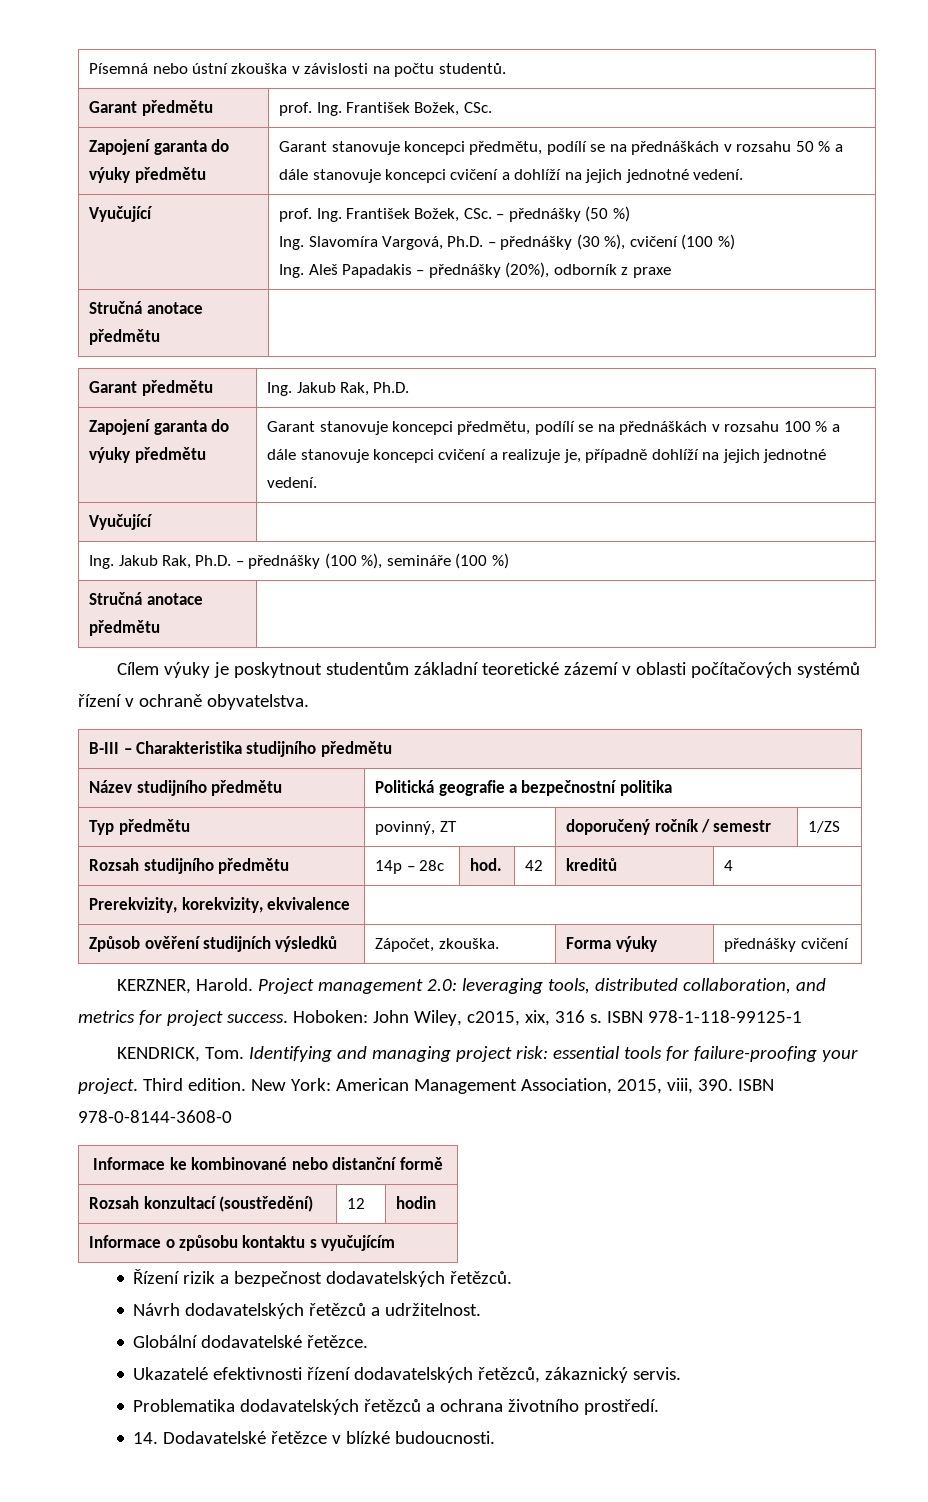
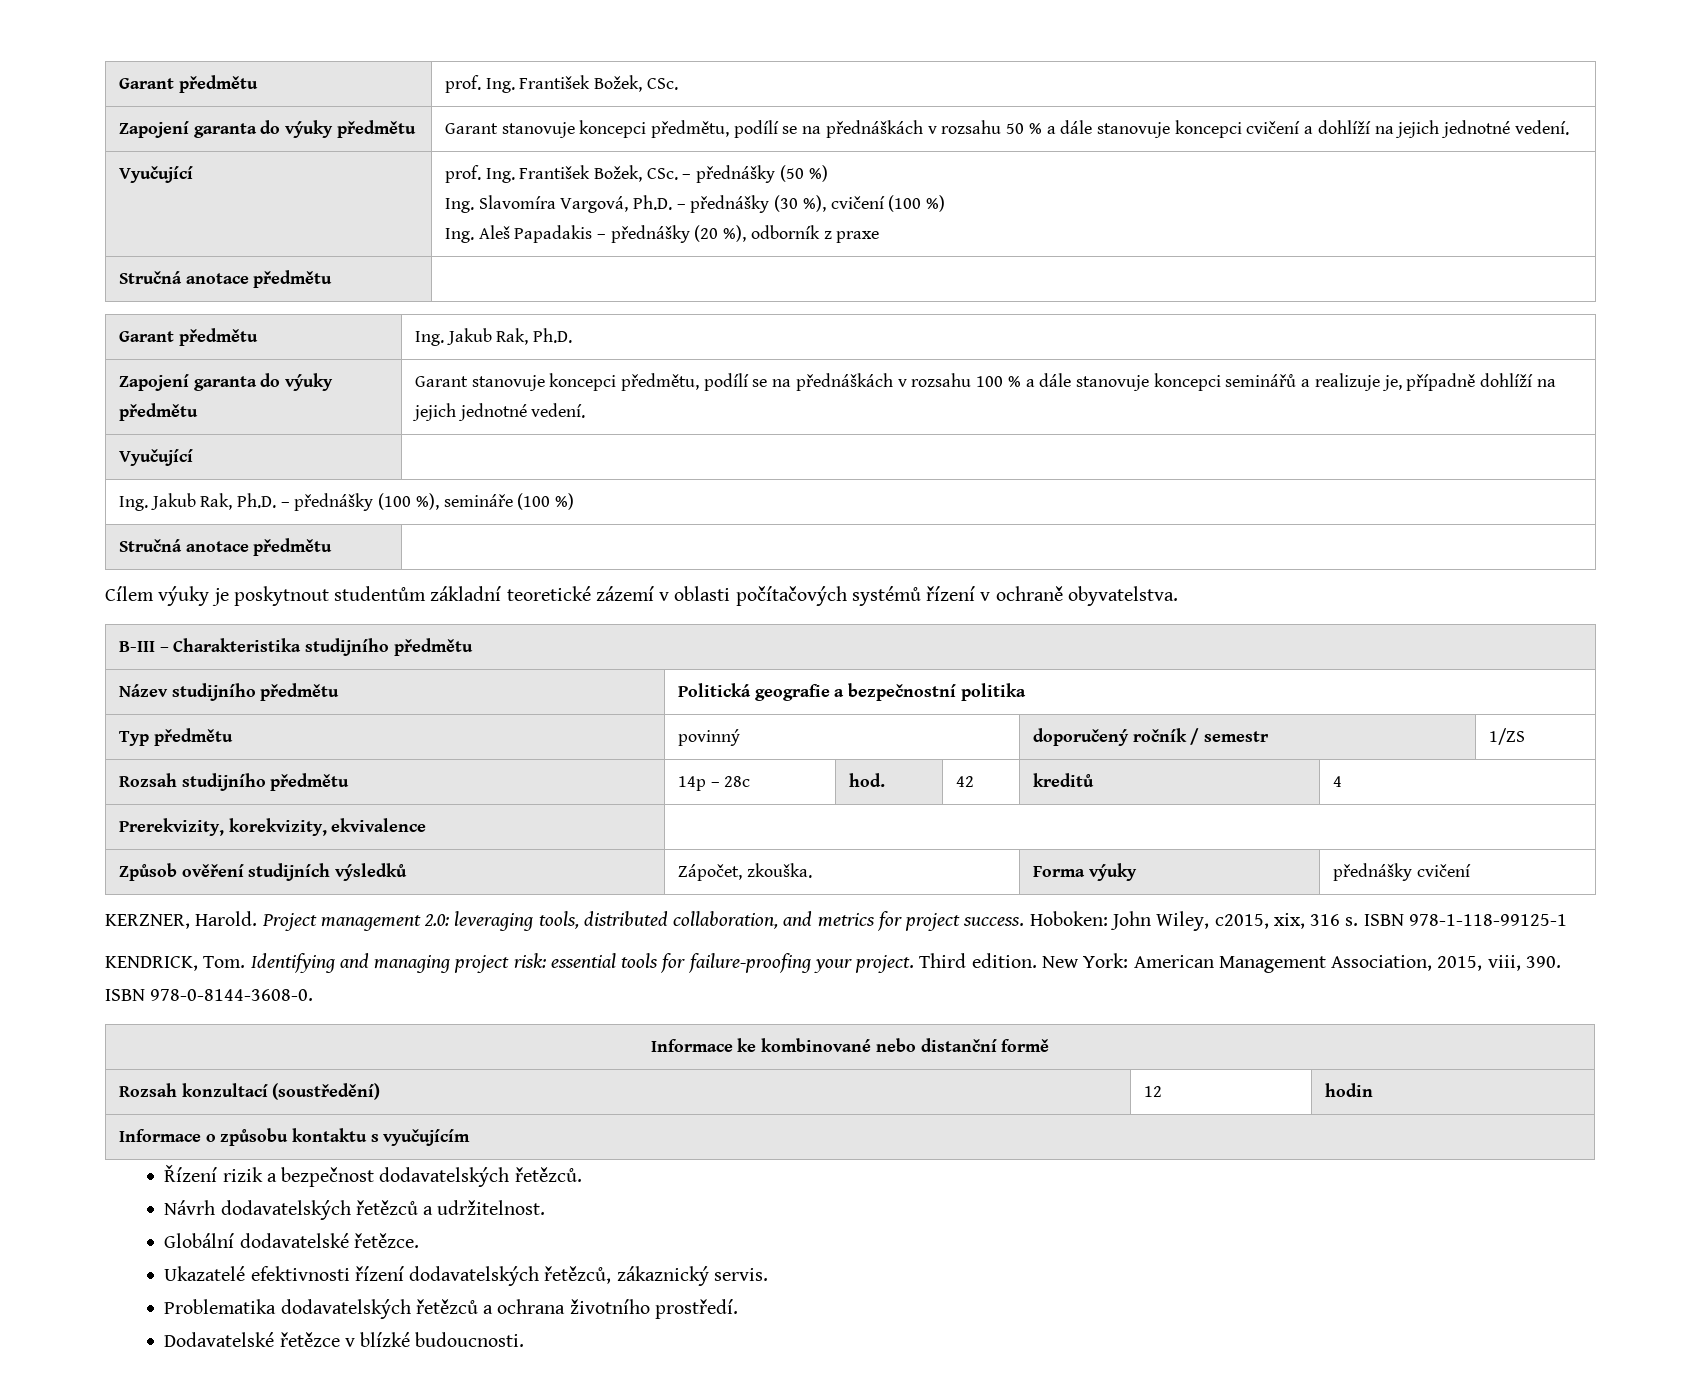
[89,63,506,77] Písemná nebo ústní zkouška v závislosti na počtu studentů. // -> (118, 83) none
[505,262,550,278] (20%), -> [694,225,747,242] (20 %),
[438,449,487,460] cvičení -> [1225,374,1297,387] seminářů
[375,821,457,835] povinný, ZT -> [677,729,740,746] povinný
[78,1110,232,1123] 978-0-8144-3608-0 -> [150,989,314,1001] 978-0-8144-3608-0.
[133,1432,159,1444] 14. -> (738, 1309) none

